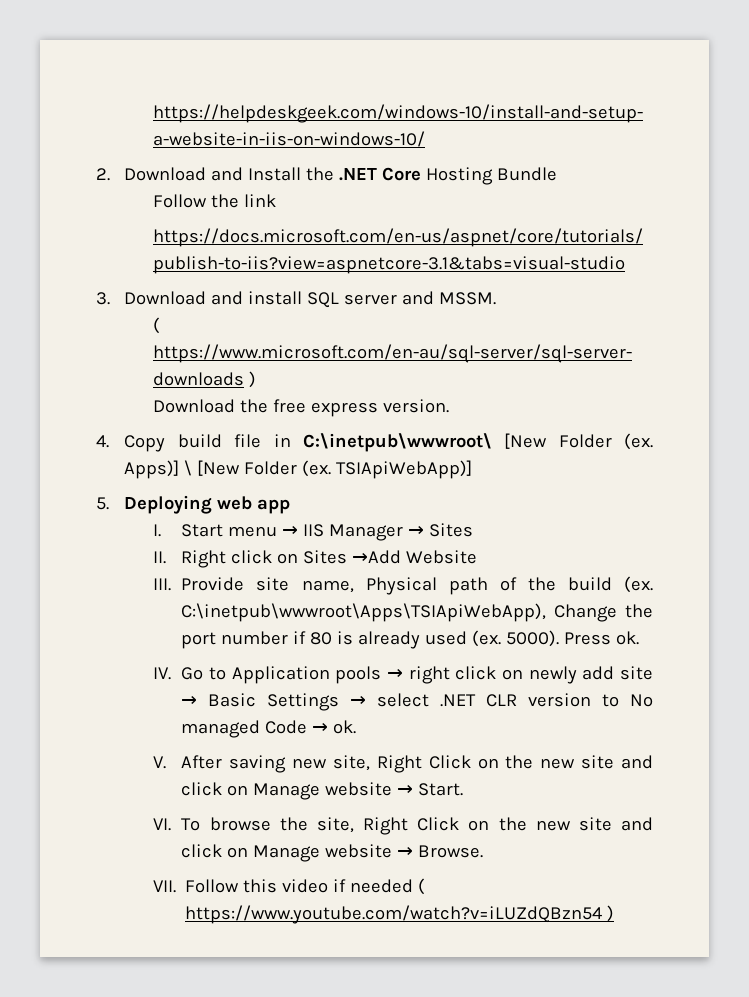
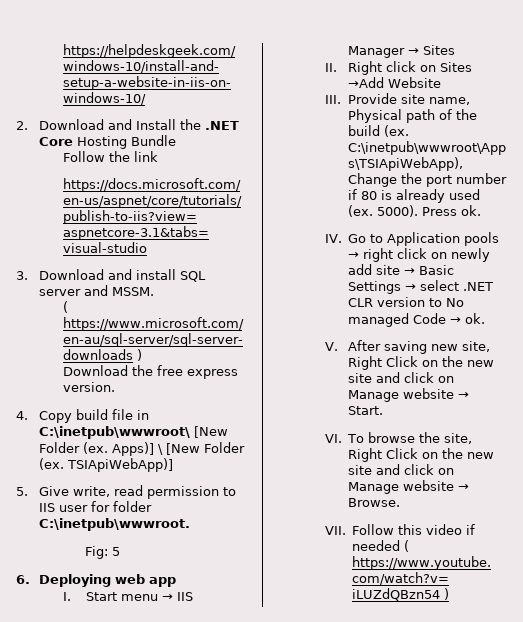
(109, 503) none -> [39,485,237,499] [39,501,153,512] [39,518,191,531] [84,546,120,559] [16,575,30,584] Give write, read permission to IIS user for folder C:\inetpub\wwwroot. // Fig: 5 // 6.

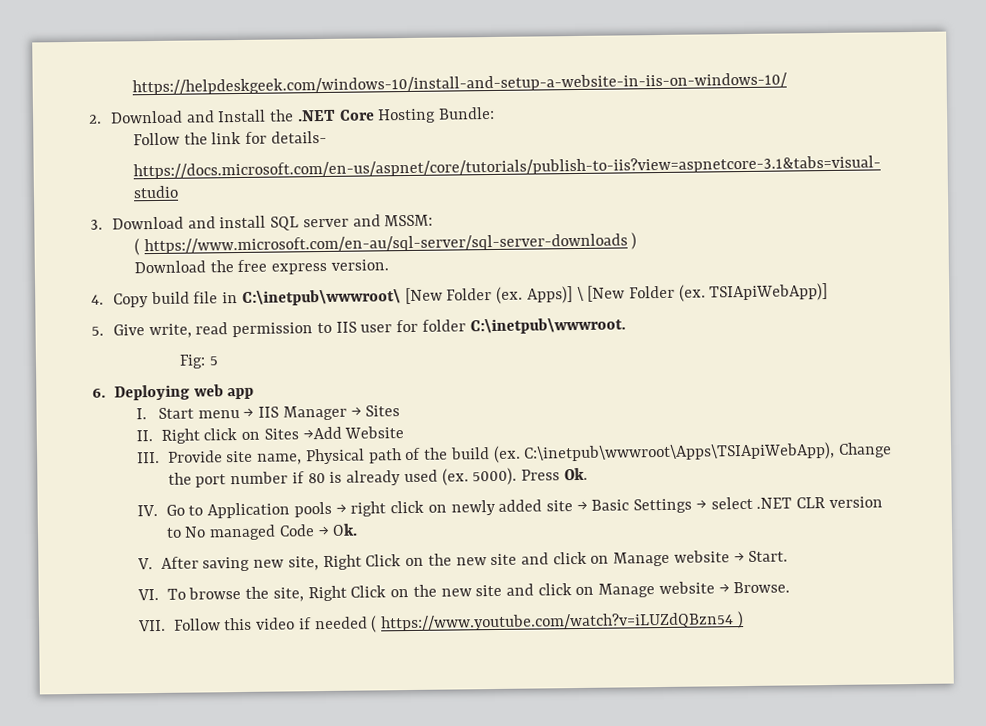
[131,135,177,146] Bundle -> [438,106,496,120] Bundle:
(158, 156) none -> [245,130,327,144] for details-
[112,287,155,296] MSSM. -> [384,214,434,227] MSSM:
[460,205,481,216] ok. -> [563,467,588,481] Ok.
[347,264,372,275] add -> [498,499,543,512] added
[464,313,485,324] ok. -> [332,523,359,536] Ok.

